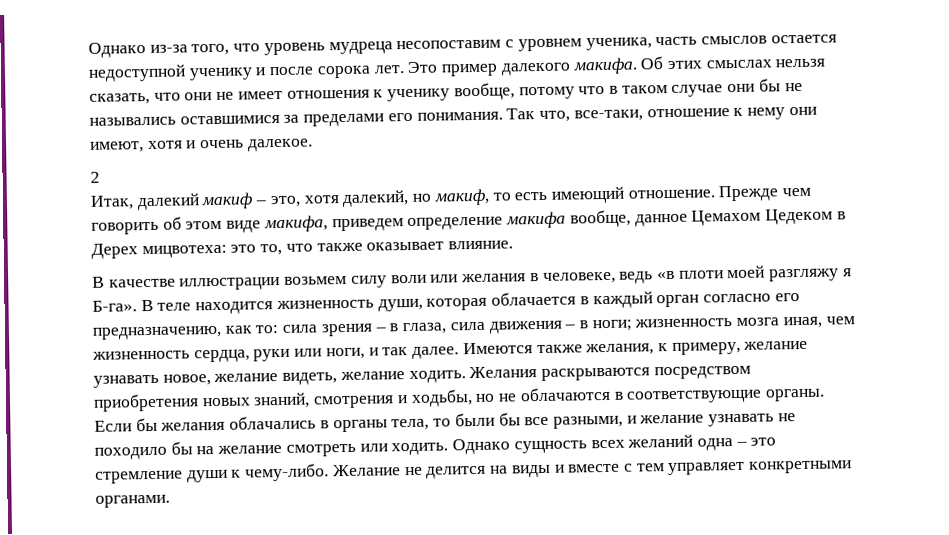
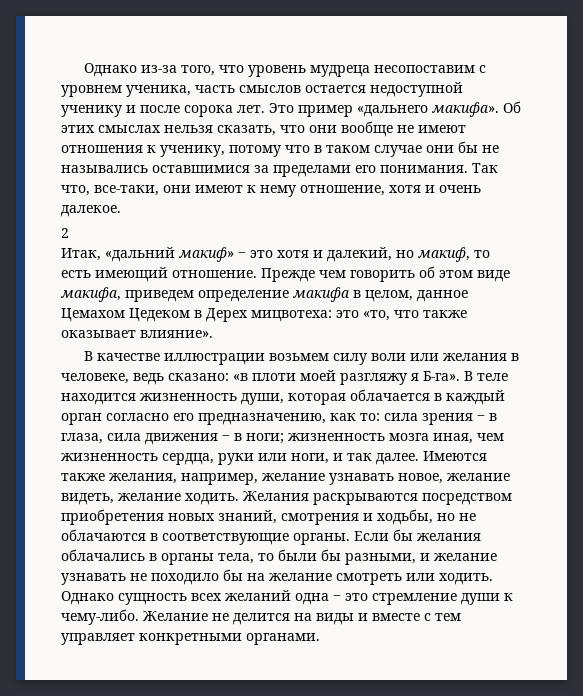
[500,57,638,76] далекого макифа. -> [357,102,499,117] «дальнего макифа».
[216,82,515,102] не имеет отношения к ученику вообще, -> [341,121,466,137] [61,145,225,157] вообще не имеют отношения к ученику,
[646,106,817,120] [90,141,144,153] отношение к нему они имеют, -> [163,185,385,197] они имеют к нему отношение,
[136,192,339,211] далекий макиф ‒ это, хотя -> [105,247,323,262] «дальний макиф» ‒ это хотя и
[569,209,631,228] вообще, -> [353,290,413,302] в целом,
[260,243,283,256] то, -> [363,310,390,321] «то,
[448,240,514,250] влияние. -> [140,330,213,338] влияние».
(654, 277) none -> [168,373,229,381] сказано:
[657,341,741,355] к примеру, -> [181,473,258,485] например,
[524,416,550,426] все -> (341, 555) none

